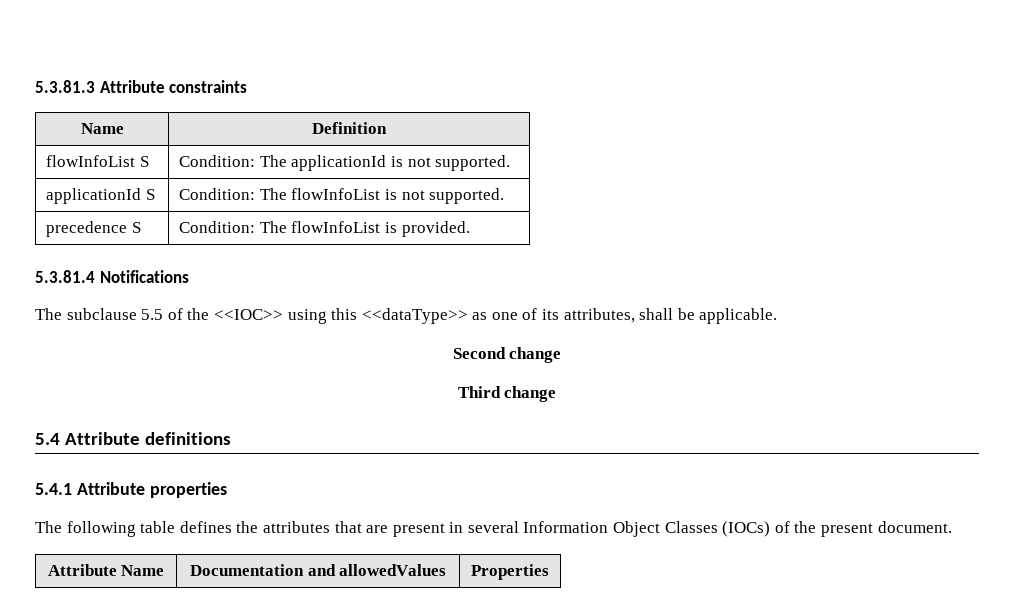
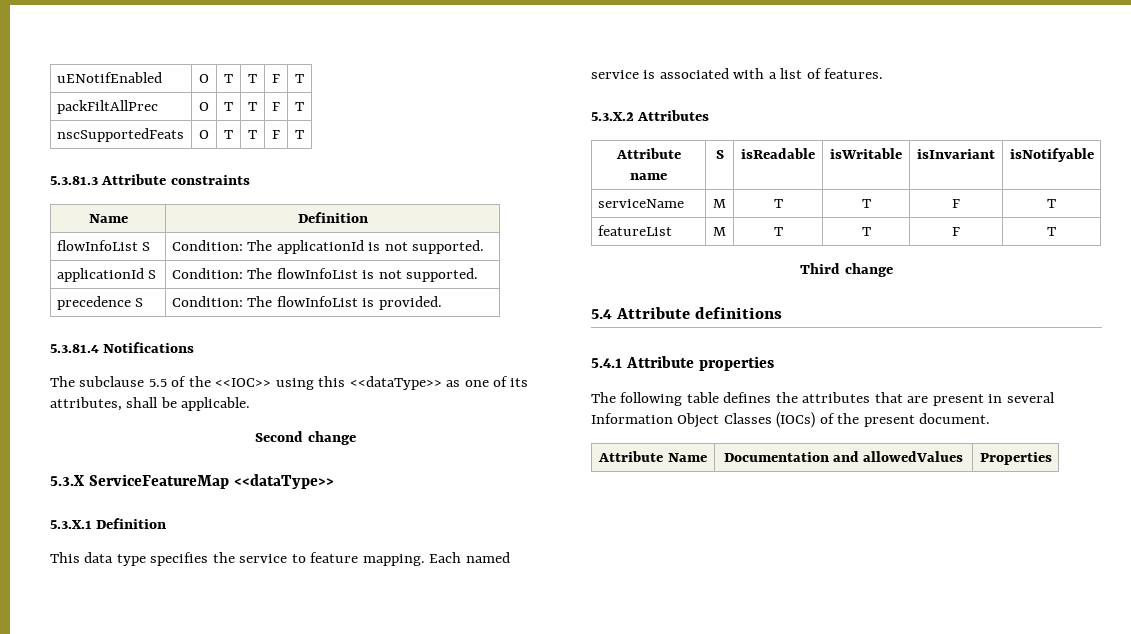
(35, 86) none -> [56,72,162,83] [199,74,209,83] [224,74,233,83] [248,74,257,83] [272,74,280,83] [295,74,304,83] [56,100,158,114] [199,102,209,111] [224,102,233,111] [248,102,257,111] [272,102,280,111] [295,102,304,111] [56,128,184,142] [199,130,209,139] [224,130,233,139] [248,130,257,139] [272,130,280,139] [295,130,304,139] uENotifEnabled | O | T | T | F | T // packFiltAllPrec | O | T | T | F | T // nscSupportedFeats | O | T | T | F | T //
(562, 355) none -> [50,474,334,489] [50,518,167,529] [50,552,510,566] [591,68,884,79] [591,110,710,121] [615,148,681,159] [630,173,667,180] [715,150,724,159] [741,148,815,159] [830,148,902,159] [917,149,995,159] [1009,148,1094,162] [597,199,684,208] [713,199,726,208] [773,199,783,208] [861,199,871,208] [952,199,960,208] [1047,199,1056,208] [597,225,672,236] [713,227,726,236] [773,227,783,236] [861,227,871,236] [952,227,960,236] [1047,227,1056,236] // 5.3.X ServiceFeatureMap <<dataType>> // 5.3.X.1 Definition // This data type specifies the service to feature mapping. Each named service is associated with a list of features. // 5.3.X.2 Attributes // Attribute name | S | isReadable | isWritable | isInvariant | isNotifyable // serviceName | M | T | T | F | T // featureList | M | T | T | F | T

